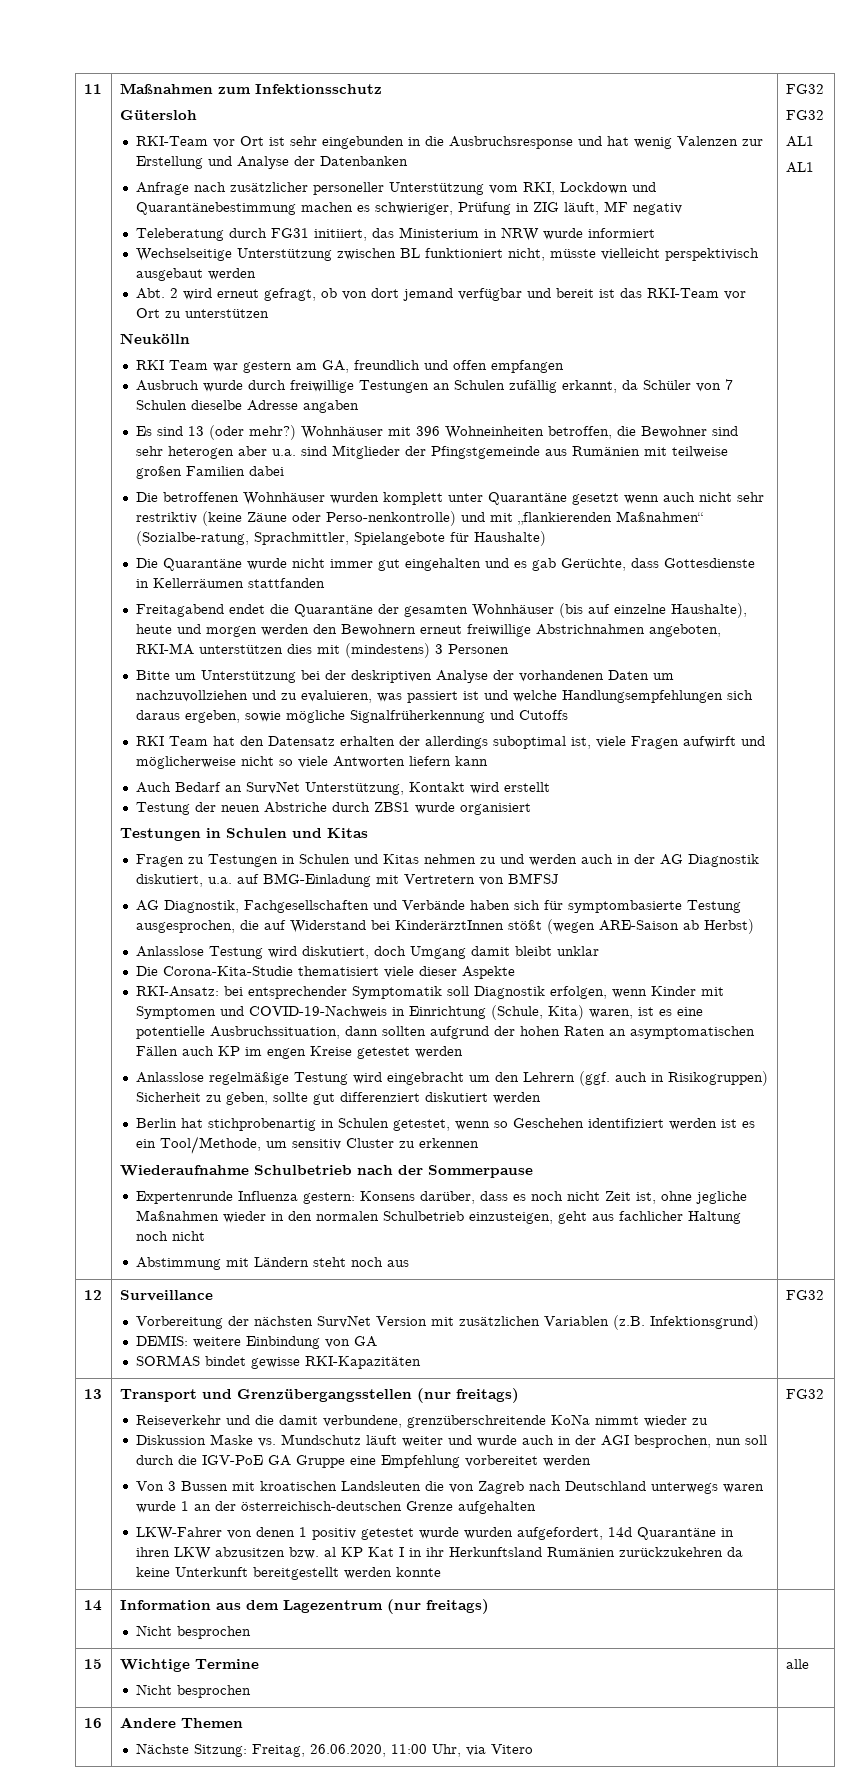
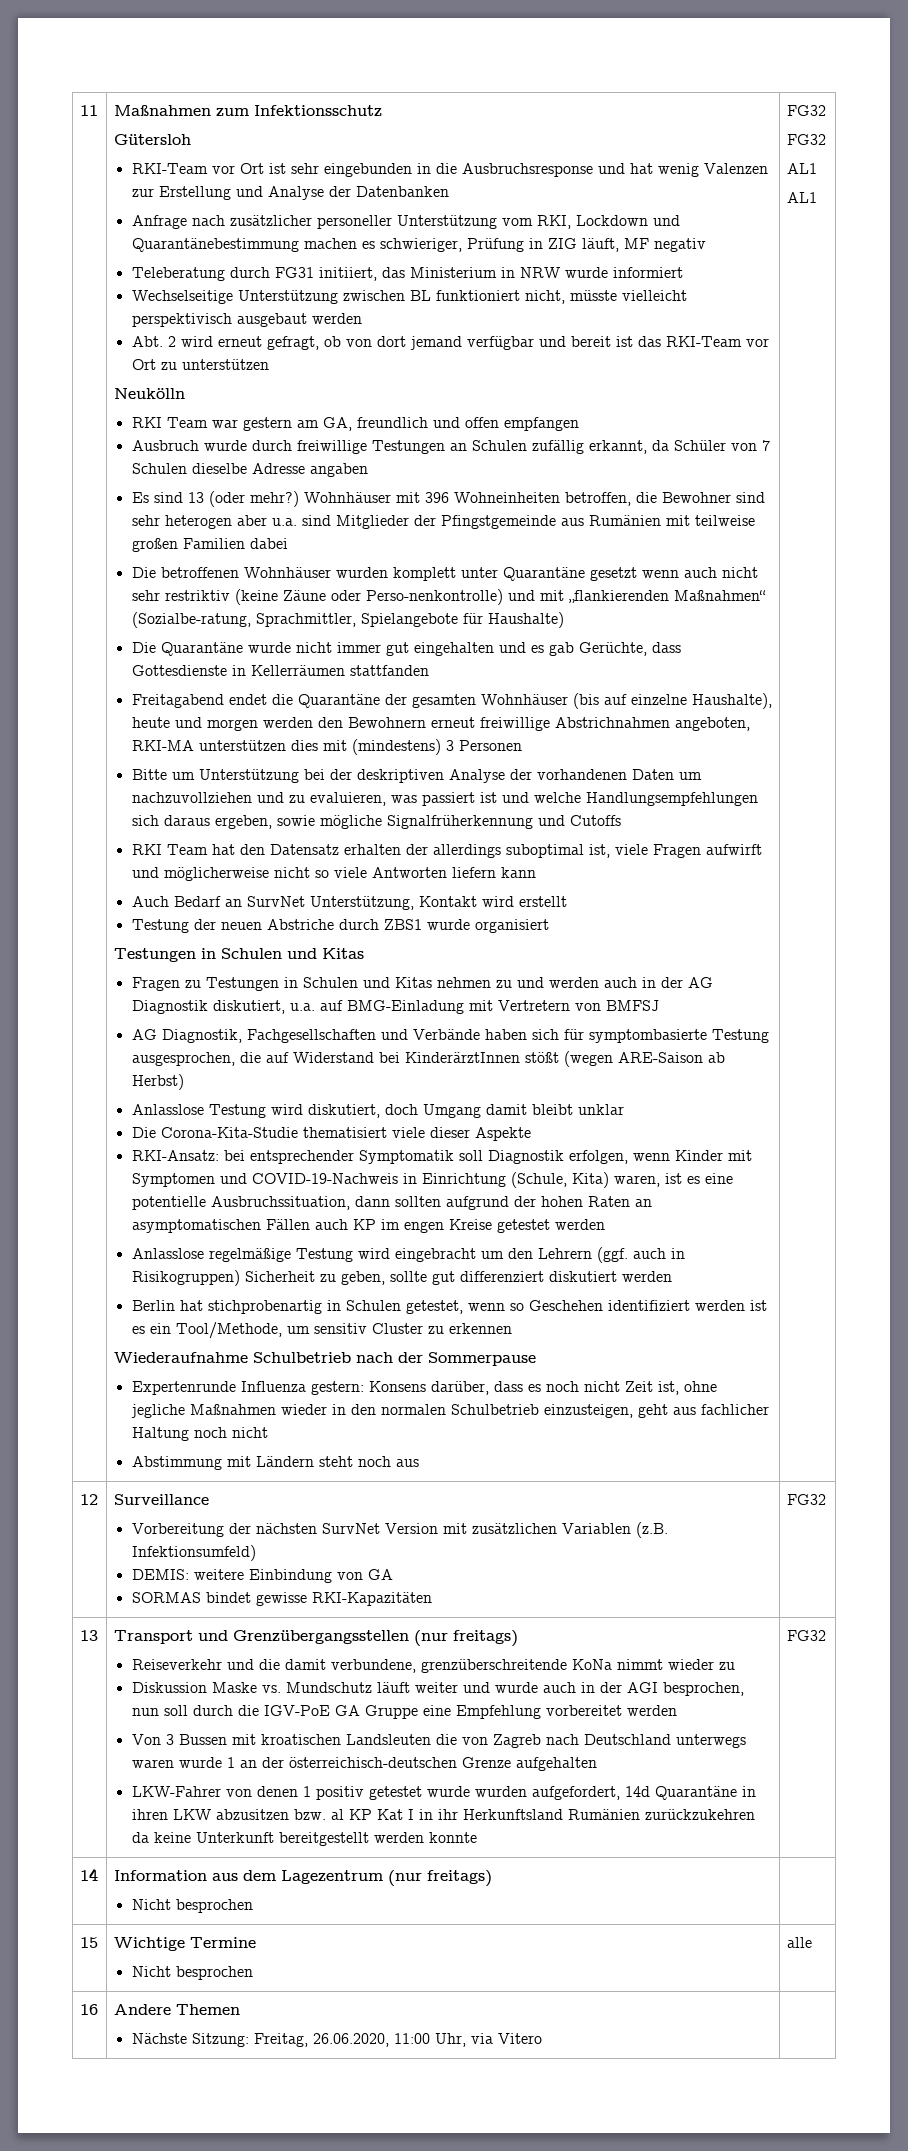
[650,1315,760,1330] Infektionsgrund) -> [131,1545,256,1561] Infektionsumfeld)

